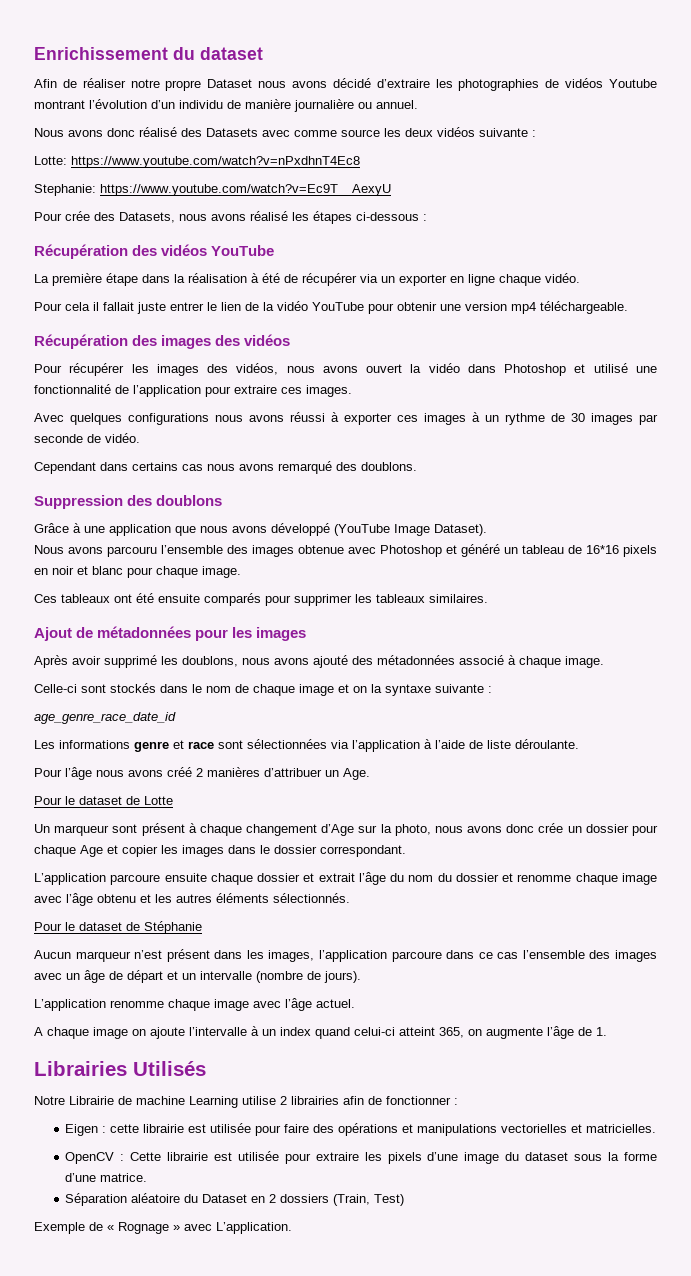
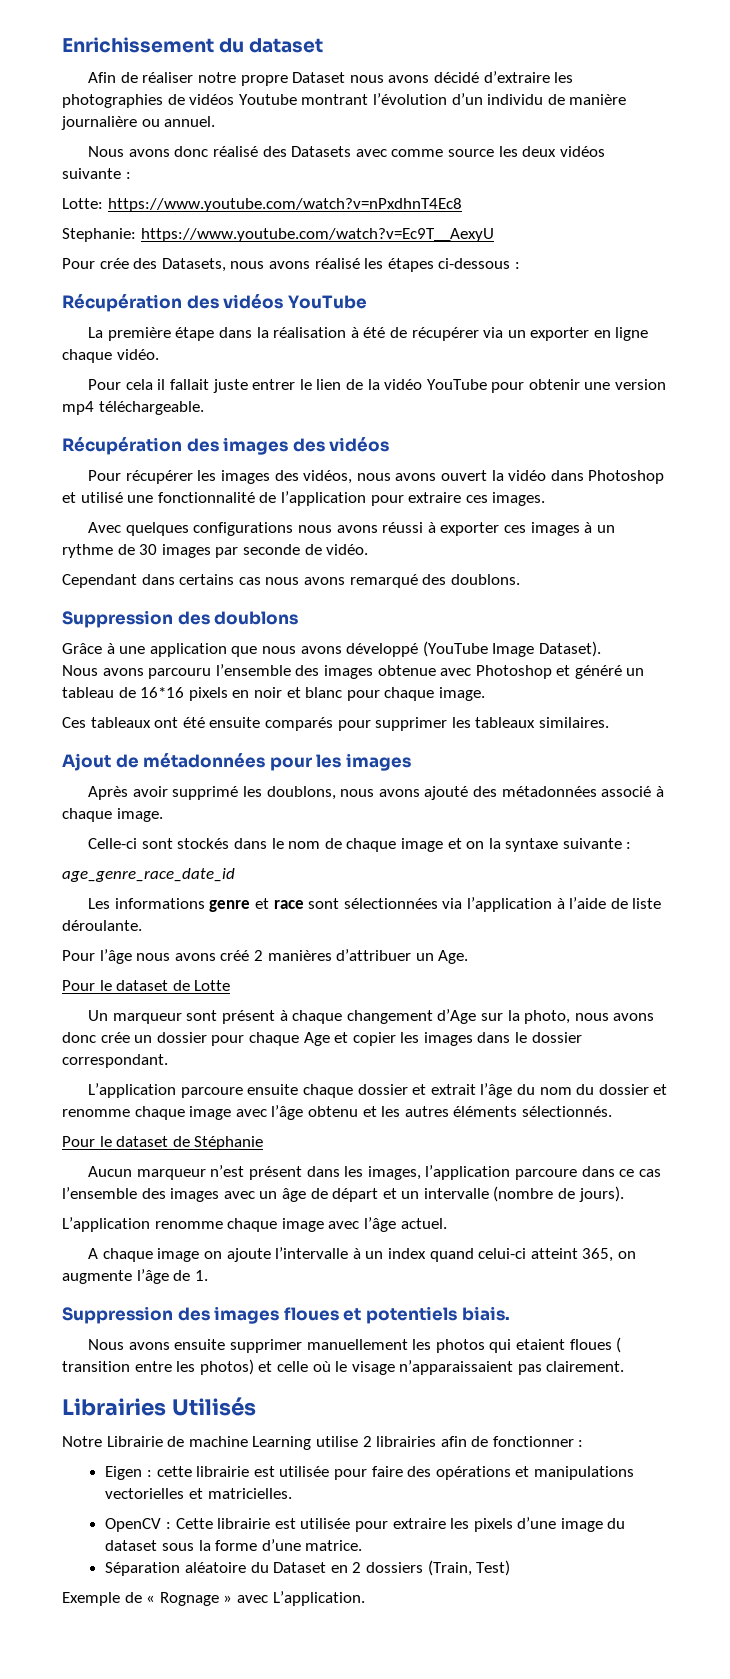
(607, 1031) none -> [62,1306,510,1324] [88,1337,622,1353] [62,1359,625,1375] // Suppression des images floues et potentiels biais. // Nous avons ensuite supprimer manuellement les photos qui etaient floues ( transition entre les photos) et celle où le visage n’apparaissaient pas clairement.

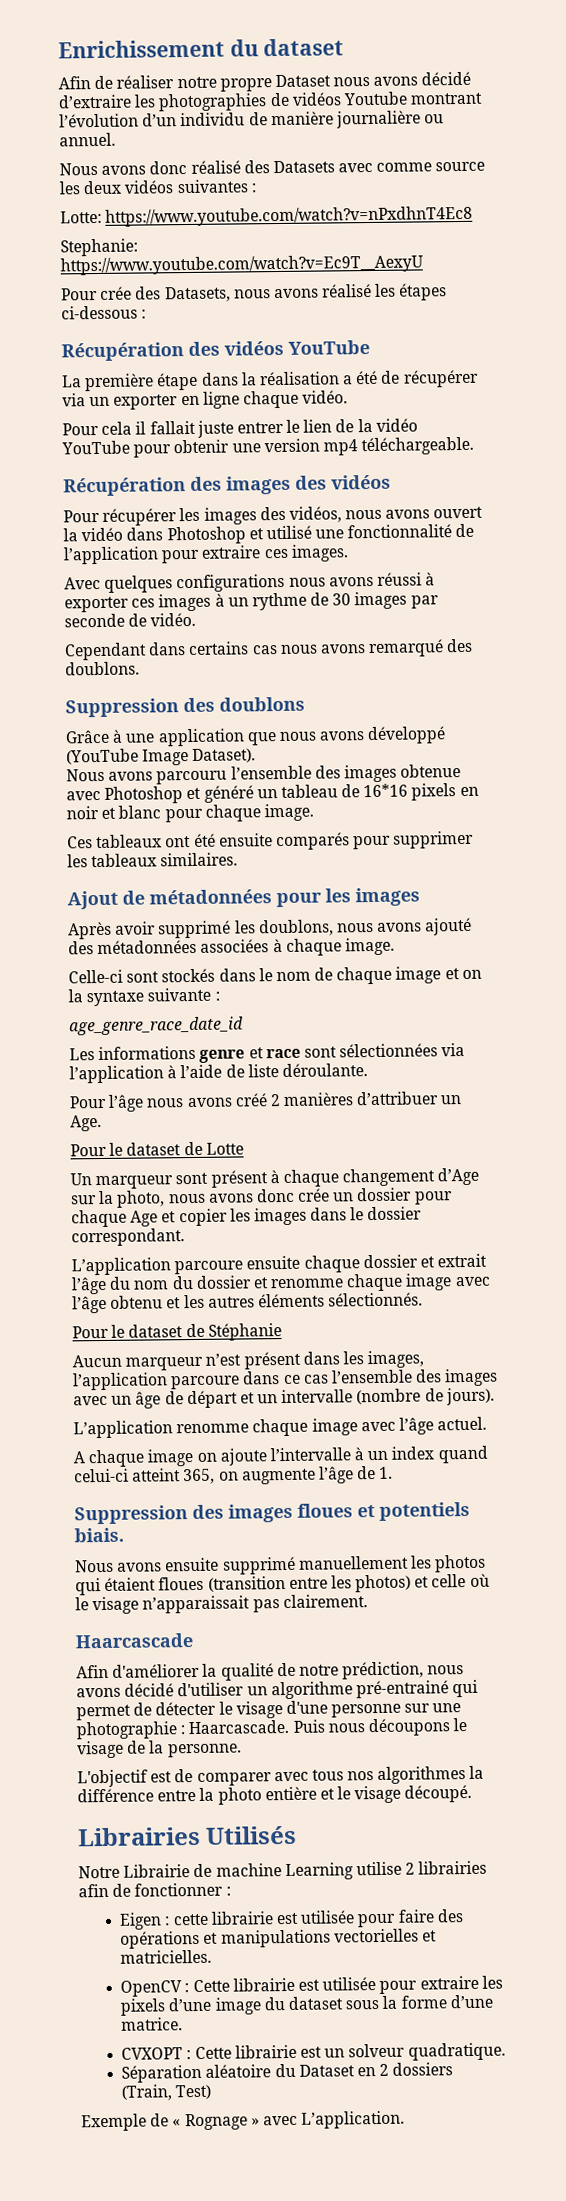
[62,168,121,179] suivante -> [176,179,249,194] suivantes
[350,327,359,338] à -> [343,375,354,385] a
[601,786,652,797] associé -> [200,939,270,953] associées
[229,1339,302,1353] supprimer -> [222,1556,296,1575] supprimé
[515,1337,622,1353] [62,1361,130,1372] etaient floues ( transition -> [104,1576,286,1592] étaient floues (transition
[399,1360,514,1375] n’apparaissaient -> [142,1595,251,1614] n’apparaissait
(625, 1366) none -> [75,1633,194,1649] [76,1661,465,1681] [76,1679,479,1700] [76,1700,462,1721] [76,1718,468,1740] [77,1740,242,1759] [77,1765,485,1788] [77,1784,473,1805] // Haarcascade // Afin d'améliorer la qualité de notre prédiction, nous avons décidé d'utiliser un algorithme pré-entrainé qui permet de détecter le visage d'une personne sur une photographie : Haarcascade. Puis nous découpons le visage de la personne. // L'objectif est de comparer avec tous nos algorithmes la différence entre la photo entière et le visage découpé.
(363, 1545) none -> [121,2042,506,2061] // CVXOPT : Cette librairie est un solveur quadratique.

